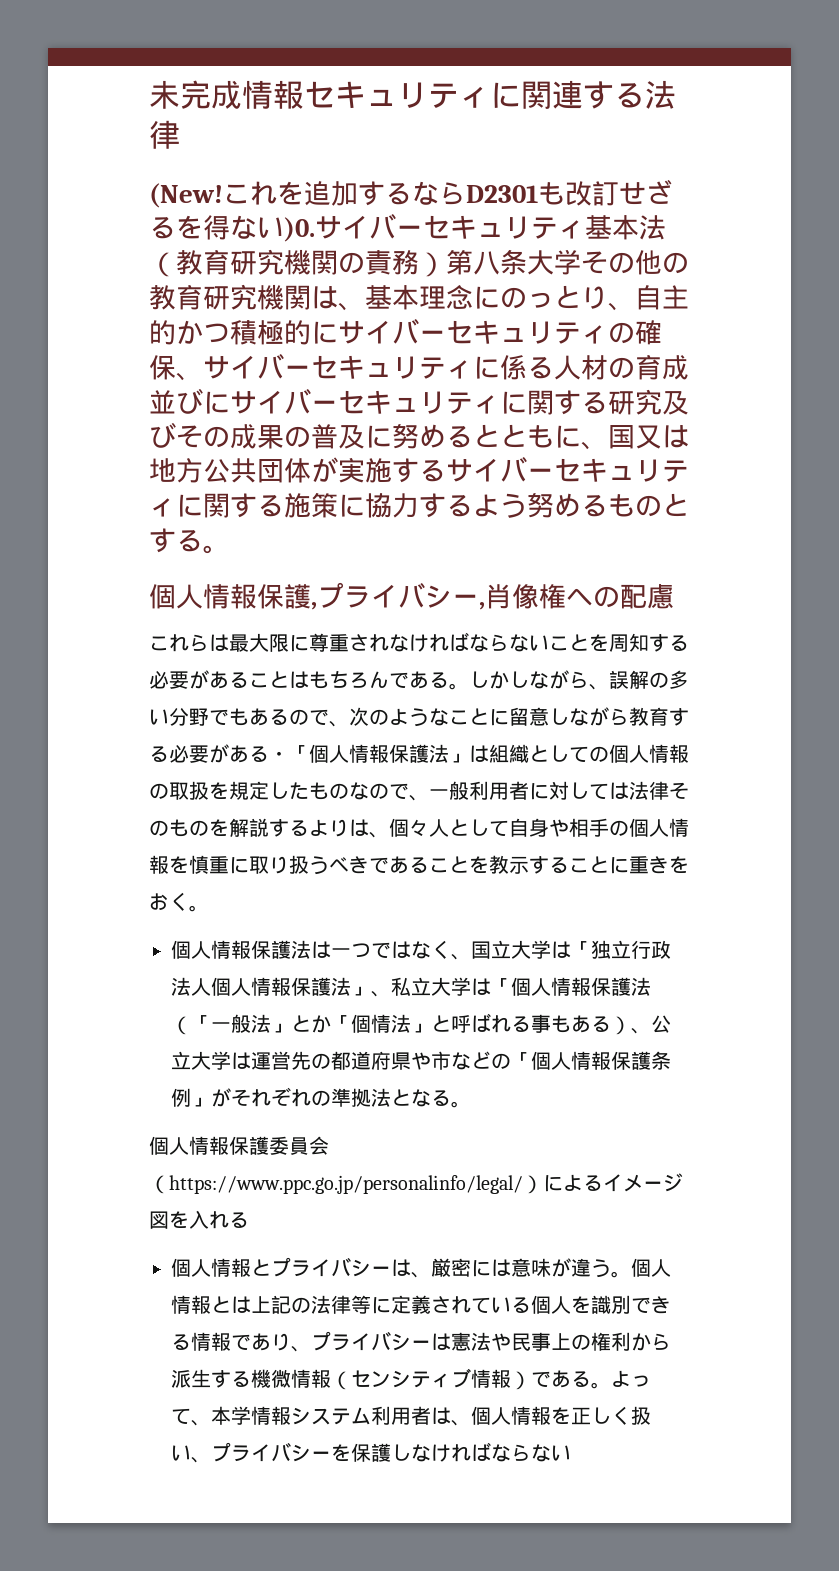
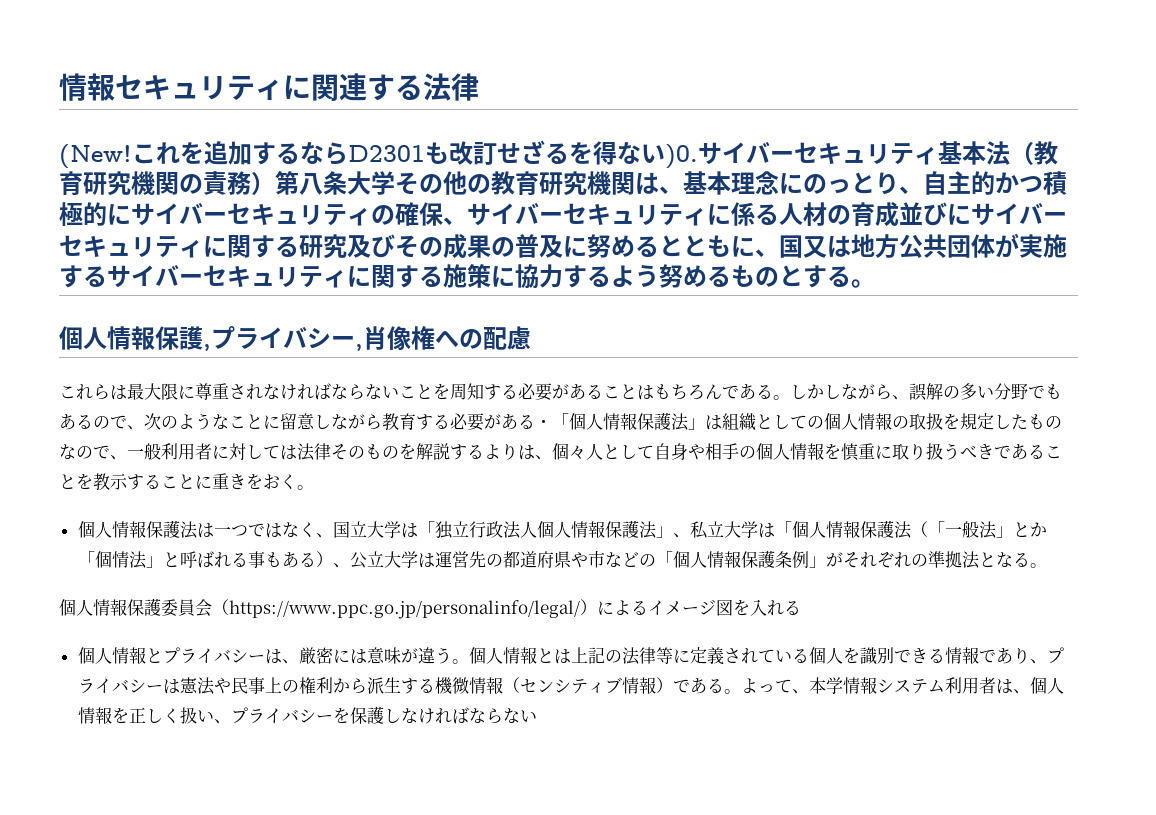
[149,80,242,109] 未完成 -> (59, 87) none

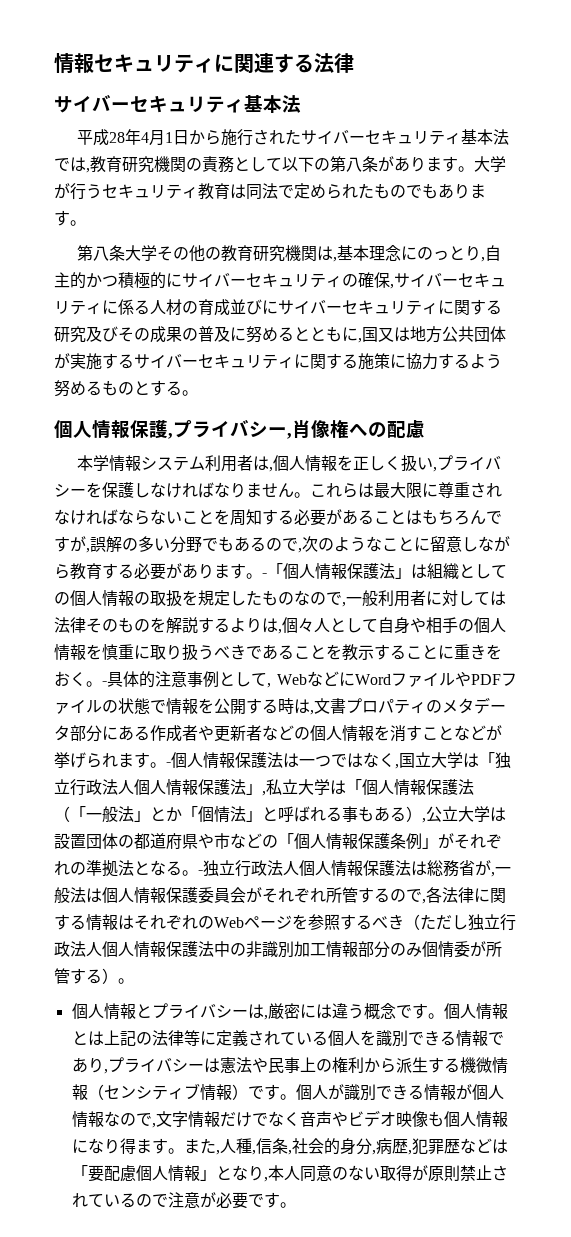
[59,140,1034,169] (New!これを追加するならD2301も改訂せざるを得ない)0.サイバーセキュリティ基本法（ -> [54,94,301,113] [77,129,510,146] [54,157,90,173] サイバーセキュリティ基本法 // 平成28年4月1日から施行されたサイバーセキュリティ基本法では,
[251,171,275,195] ） -> [234,156,506,172] [54,183,486,200] [54,210,86,226] として以下の第八条があります。大学が行うセキュリティ教育は同法で定められたものでもあります。 //
[659,186,683,194] 、 -> [333,257,338,262] ,
[899,186,923,194] 、 -> [481,257,486,262] ,
[443,217,467,225] 、 -> [390,284,394,289] ,
[755,249,779,257] 、 -> [358,338,362,343] ,
(531, 338) none -> [77,455,502,472] [54,482,310,498] 本学情報システム利用者は,個人情報を正しく扱い,プライバシーを保護しなければなりません。
[739,384,909,400] ある。しかしながら、 -> [54,536,90,553] すが,
[127,425,144,430] 、 -> [298,548,302,553] ,
[518,414,552,429] る・ -> [198,563,267,579] ります。-
[110,455,127,460] 、 -> [342,602,346,607] ,
[535,455,552,460] 、 -> [278,629,282,634] ,
(314, 487) // -> [102,671,517,688] [54,697,506,715] [54,725,502,742] [54,752,171,768] -具体的注意事例として, WebなどにWordファイルやPDFファイルの状態で情報を公開する時は,文書プロパティのメタデータ部分にある作成者や更新者などの個人情報を消すことなどが挙げられます。-
[315,533,333,538] 、 -> [395,764,399,769] ,
[672,533,690,538] 、 -> [262,791,266,796] ,
[332,563,350,568] 、 -> [422,818,426,823] ,
[434,551,486,568] 運営先 -> [54,833,118,849] 設置団体
(1047, 565) // -> [198,860,511,877] [54,887,102,903] -独立行政法人個人情報保護法は総務省が,一般法は
[212,599,801,619] （https://www.ppc.go.jp/personalinfo/legal/）によるイメージ図を入れる -> [246,887,506,904] [54,914,516,931] [54,941,502,958] [54,968,134,984] がそれぞれ所管するので,各法律に関する情報はそれぞれのWebページを参照するべき（ただし独立行政法人個人情報保護法中の非識別加工情報部分のみ個情委が所管する）。
[281,659,299,664] 、 -> [263,1015,268,1020] ,
[366,647,452,664] 意味が違う -> [331,1003,428,1020] 違う概念です
[1029,659,1047,664] 、 -> [103,1069,108,1074] ,
[689,677,1064,694] [77,706,537,724] ある。よって、本学情報システム利用者は、個人情報を正しく扱い、プライバシーを保護しなければならない -> [263,1084,504,1101] [71,1110,508,1128] [71,1138,508,1155] [71,1165,508,1182] [71,1192,296,1209] す。個人が識別できる情報が個人情報なので,文字情報だけでなく音声やビデオ映像も個人情報になり得ます。また,人種,信条,社会的身分,病歴,犯罪歴などは「要配慮個人情報」となり,本人同意のない取得が原則禁止されているので注意が必要です。

